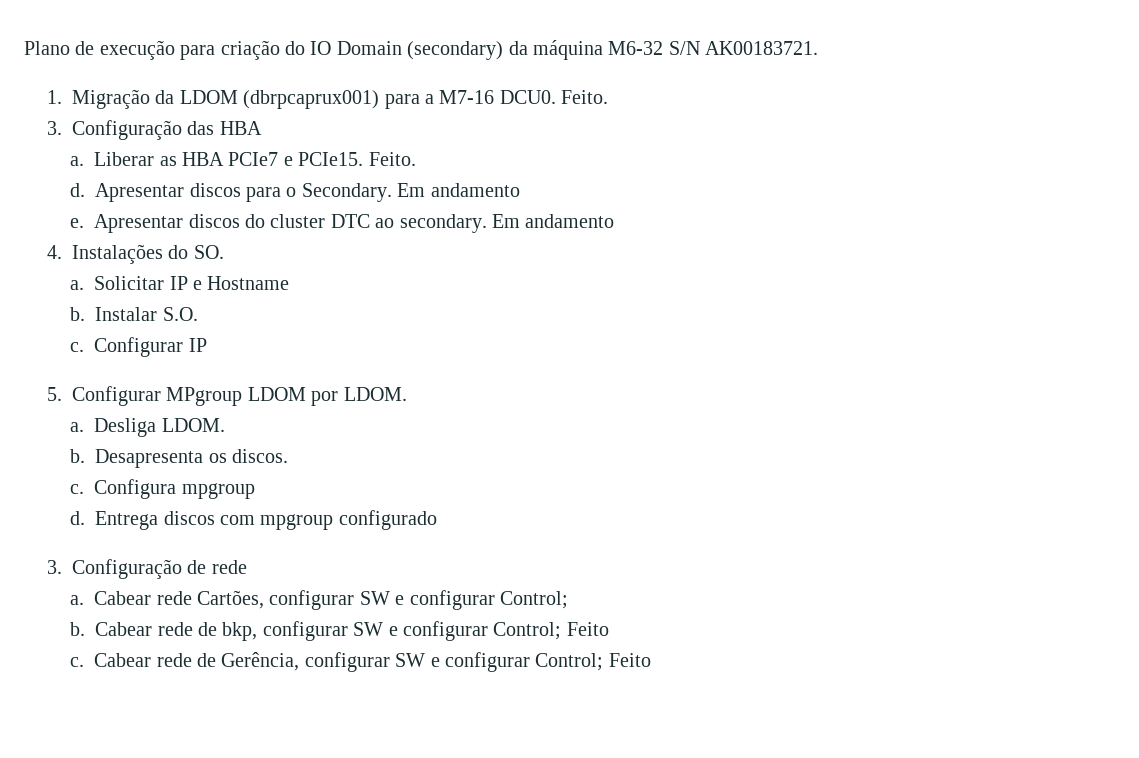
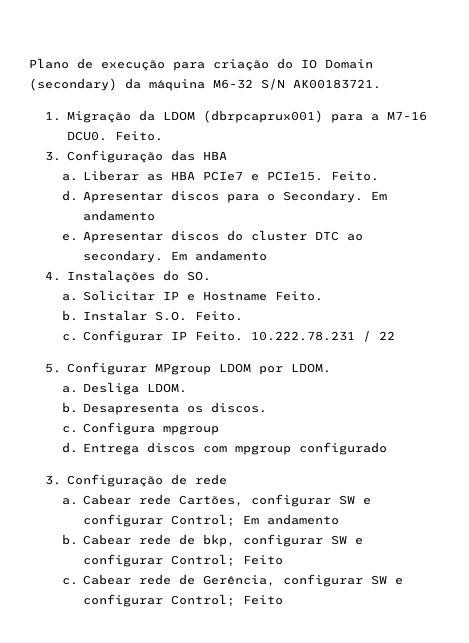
(290, 283) none -> [275,291,324,301] Feito.
(198, 314) none -> [195,311,244,321] Feito.
(207, 345) none -> [195,330,396,342] Feito. 10.222.78.231 / 22
(568, 600) none -> [243,514,340,525] Em andamento

